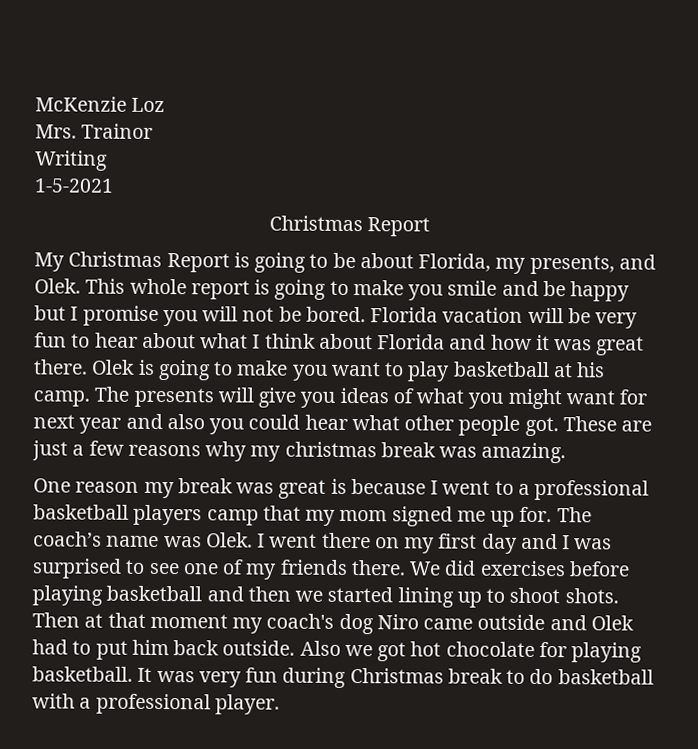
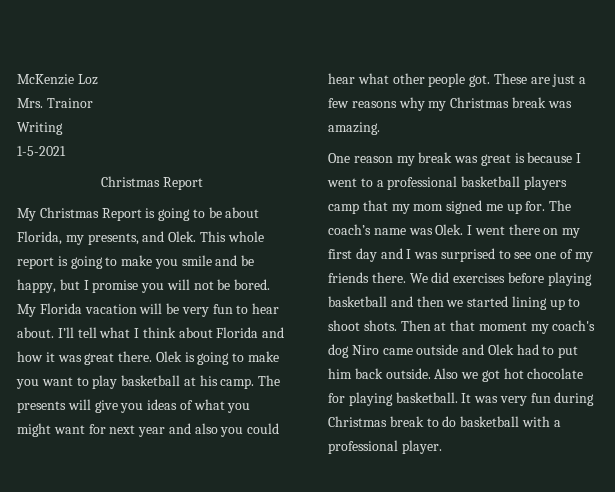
[570,281,631,302] happy -> [17,279,56,293] happy,
(366, 314) none -> [17,304,36,317] My
[141,332,196,349] about -> [17,327,97,338] about. I’ll tell
[284,441,377,458] christmas -> [450,97,510,108] Christmas

